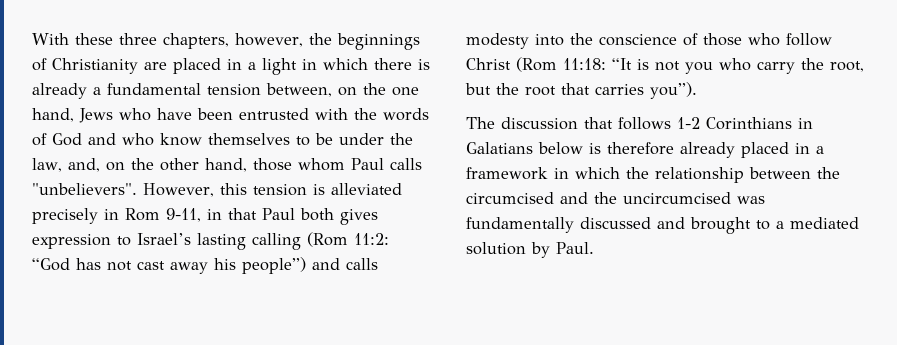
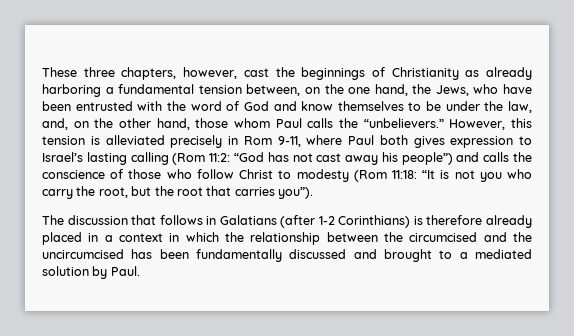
[32,33,113,45] With these -> [42,67,77,77] These
(303, 40) none -> [243,68,269,77] cast
[144,58,430,75] [32,83,87,99] are placed in a light in which there is already -> [465,67,532,80] [42,84,101,97] as already harboring
[79,108,113,123] Jews -> [412,84,469,96] the Jews,
[383,108,429,121] words -> [190,101,222,111] word
[122,133,154,146] who -> (297, 106) none
[32,183,137,195] "unbelievers". -> [339,118,444,128] the “unbelievers.”
[207,208,257,220] in that -> [306,135,343,145] where
[466,33,564,49] modesty into -> (510, 157) none
(511, 64) none -> [278,169,349,182] to modesty
[677,117,813,130] [466,142,583,155] 1-2 Corinthians in Galatians below -> [206,215,411,228] in Galatians (after 1-2 Corinthians)
[466,167,548,180] framework -> [119,233,163,242] context
[737,196,765,204] was -> [131,249,189,259] has been

